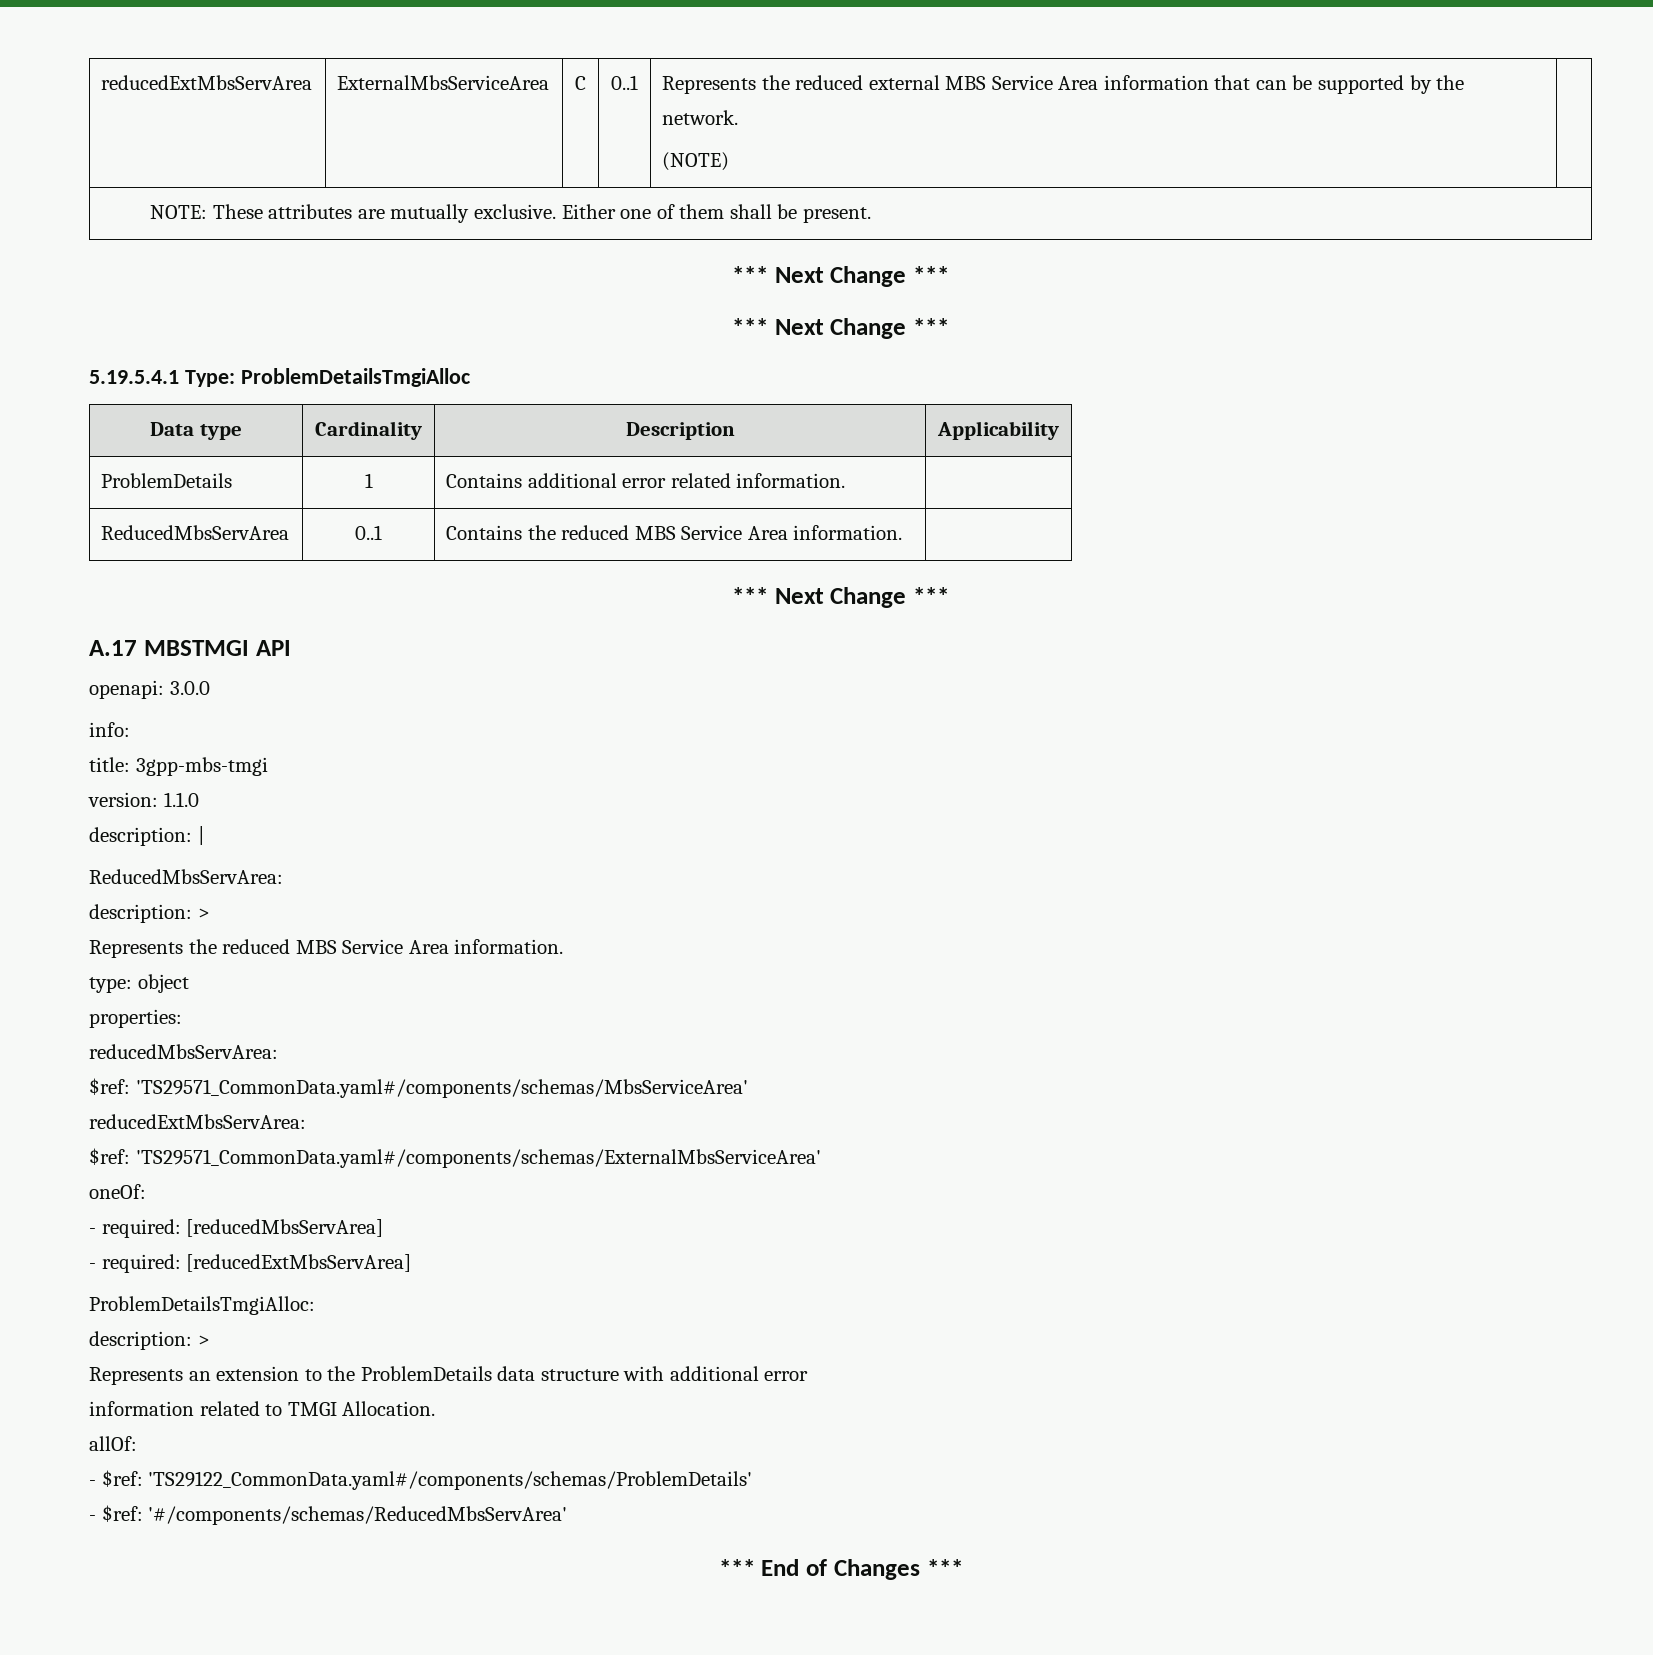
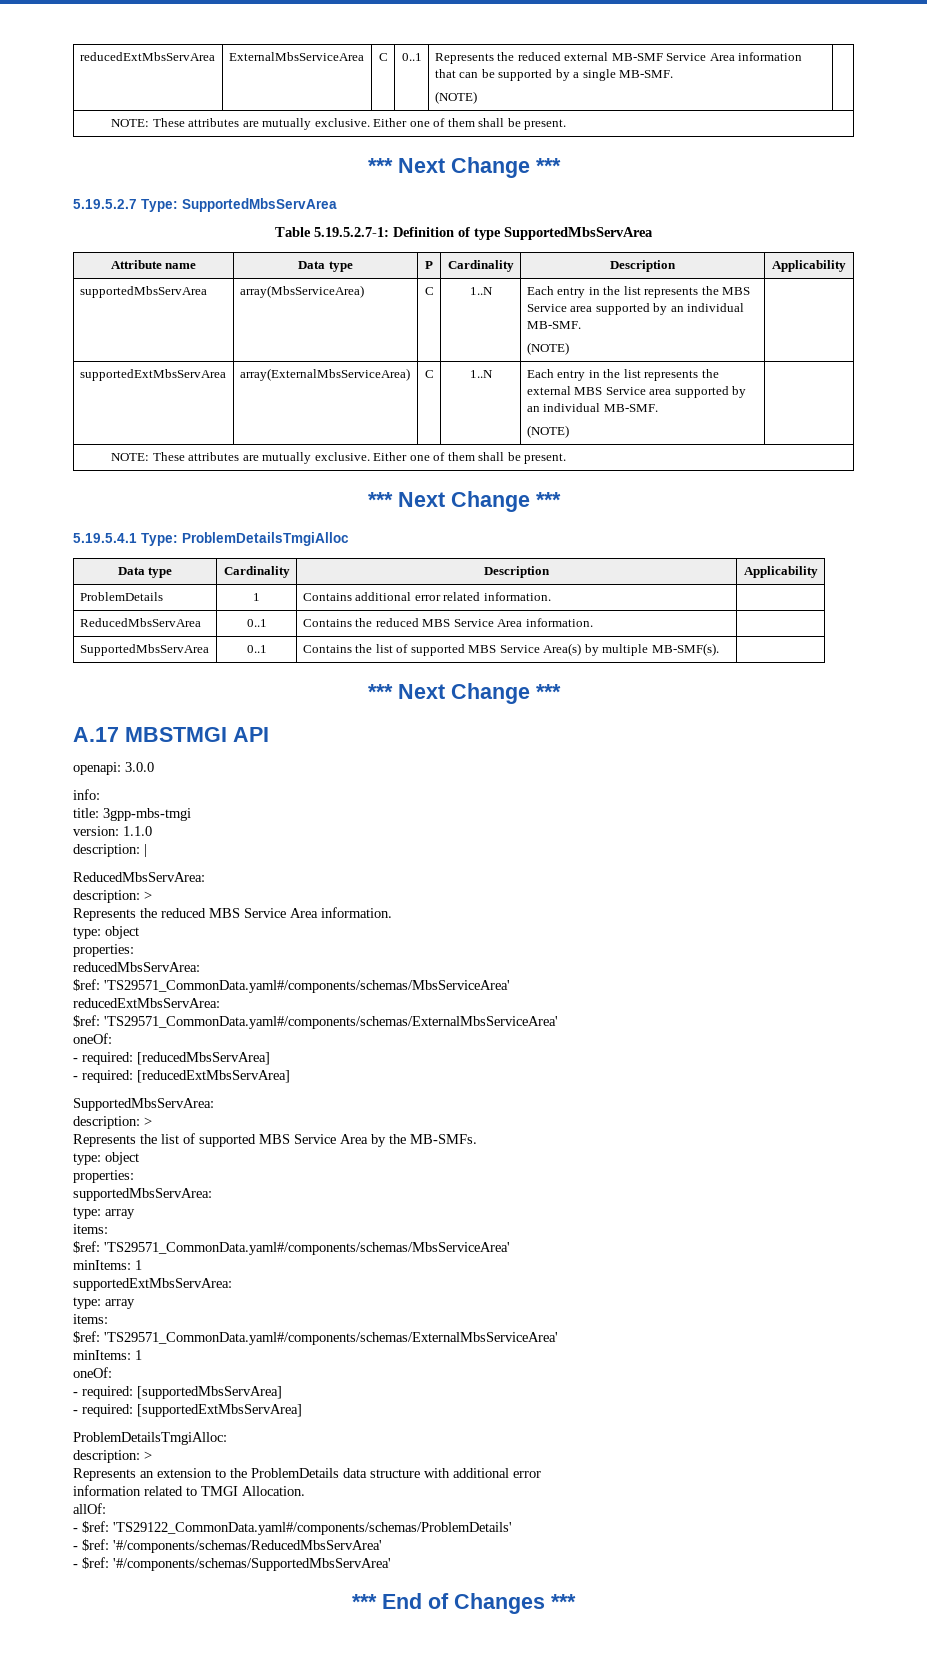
[945,76,987,90] MBS -> [611,53,663,61] MB-SMF
[1436,75,1465,90] [662,110,739,125] the network. -> [573,69,674,81] a single MB-SMF.
(950, 274) none -> [73,198,337,212] [275,227,653,240] [110,260,197,269] [298,261,353,272] [425,261,433,269] [447,260,514,272] [610,260,676,272] [772,260,846,272] [79,286,207,298] [239,285,364,298] [424,287,434,295] [469,287,493,295] [526,286,751,298] [526,303,745,315] [526,321,581,329] [526,342,569,355] [79,369,226,381] [239,368,410,381] [424,370,434,378] [469,370,493,378] [526,369,719,381] [526,386,747,398] [526,403,658,412] [526,425,569,438] [111,452,567,464] // 5.19.5.2.7 Type: SupportedMbsServArea // Table 5.19.5.2.7-1: Definition of type SupportedMbsServArea // Attribute name | Data type | P | Cardinality | Description | Applicability // supportedMbsServArea | array(MbsServiceArea) | C | 1..N | Each entry in the list represents the MBS Service area supported by an individual MB-SMF. // (NOTE) | // supportedExtMbsServArea | array(ExternalMbsServiceArea) | C | 1..N | Each entry in the list represents the external MBS Service area supported by an individual MB-SMF. // (NOTE) | // NOTE: These attributes are mutually exclusive. Either one of them shall be present.
(903, 532) none -> [79,644,209,656] [246,645,267,653] [302,643,719,656] // SupportedMbsServArea | 0..1 | Contains the list of supported MBS Service Area(s) by multiple MB-SMF(s). |
(412, 1263) none -> [73,1098,214,1111] [73,1116,152,1129] [73,1133,477,1147] [73,1152,139,1165] [73,1170,134,1183] [73,1188,212,1201] [73,1207,135,1219] [73,1224,108,1234] [73,1241,510,1255] [73,1260,142,1270] [73,1278,232,1291] [73,1297,135,1309] [73,1314,108,1324] [73,1331,558,1345] [73,1350,142,1360] [73,1367,112,1378] [73,1386,282,1399] [73,1404,302,1417] // SupportedMbsServArea: // description: > // Represents the list of supported MBS Service Area by the MB-SMFs. // type: object // properties: // supportedMbsServArea: // type: array // items: // $ref: 'TS29571_CommonData.yaml#/components/schemas/MbsServiceArea' // minItems: 1 // supportedExtMbsServArea: // type: array // items: // $ref: 'TS29571_CommonData.yaml#/components/schemas/ExternalMbsServiceArea' // minItems: 1 // oneOf: // - required: [supportedMbsServArea] // - required: [supportedExtMbsServArea]
(568, 1515) none -> [73,1557,391,1571] // - $ref: '#/components/schemas/SupportedMbsServArea'

